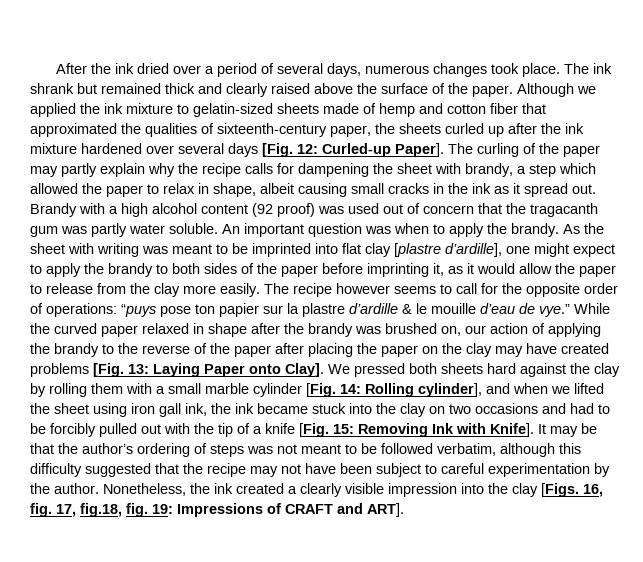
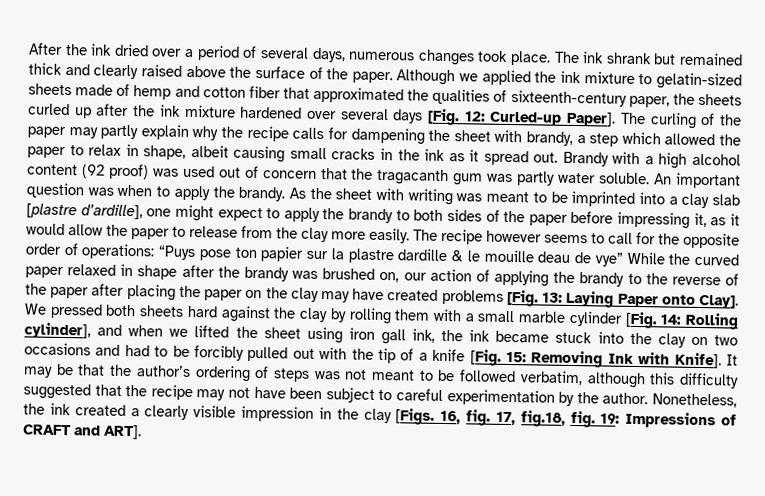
[342,243,391,257] flat clay -> [668,193,741,209] a clay slab
[367,263,429,277] imprinting -> [617,211,691,229] impressing
[121,304,156,317] “puys -> [158,245,197,261] “Puys
[349,303,398,314] d’ardille -> [397,248,448,262] dardille
[480,303,570,317] d’eau de vye.” -> [537,251,623,267] deau de vye”
[461,483,484,494] into -> [318,407,332,420] in

